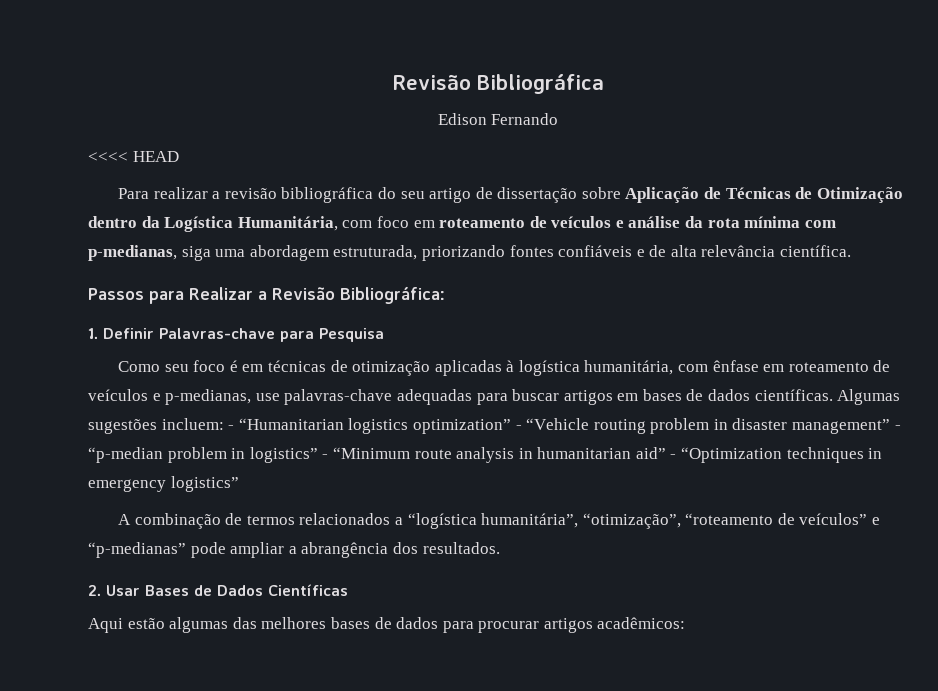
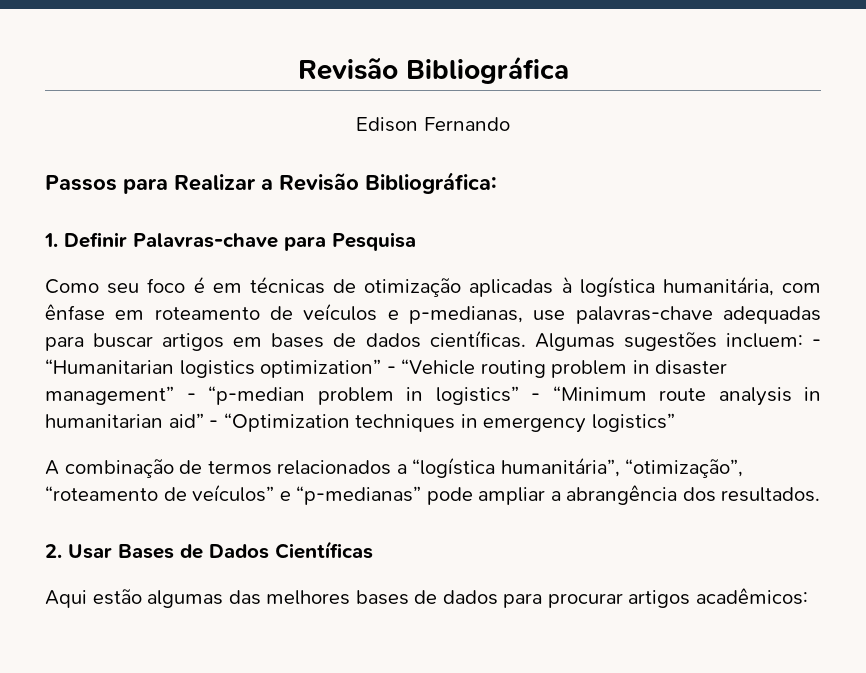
[88,151,179,162] [117,187,903,203] [88,216,836,232] [88,245,852,261] // <<<< HEAD // Para realizar a revisão bibliográfica do seu artigo de dissertação sobre Aplicação de Técnicas de Otimização dentro da Logística Humanitária, com foco em roteamento de veículos e análise da rota mínima com p-medianas, siga uma abordagem estruturada, priorizando fontes confiáveis e de alta relevância científica. -> (510, 124) none

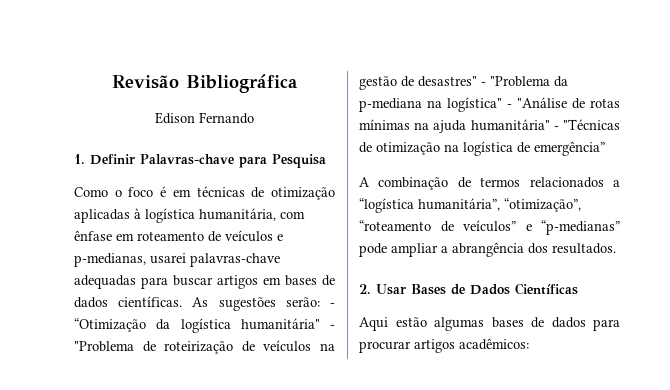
[45,172,497,194] // Passos para Realizar a Revisão Bibliográfica: -> (254, 118) none
[107,283,140,294] seu -> [114,190,122,197] o
[533,310,566,321] use -> [150,253,186,264] usarei
[534,332,821,351] [45,359,728,378] [45,386,821,406] [45,413,675,433] Algumas sugestões incluem: - “Humanitarian logistics optimization” - “Vehicle routing problem in disaster management” - “p-median problem in logistics” - “Minimum route analysis in humanitarian aid” - “Optimization techniques in emergency logistics” -> [192,297,335,311] [74,318,335,333] [74,340,335,354] [359,76,568,90] [359,97,620,112] [359,119,620,133] [359,141,605,156] As sugestões serão: - “Otimização da logística humanitária" - "Problema de roteirização de veículos na gestão de desastres" - "Problema da p-mediana na logística" - "Análise de rotas mínimas na ajuda humanitária" - "Técnicas de otimização na logística de emergência”
[228,590,351,605] das melhores -> (484, 324) none

